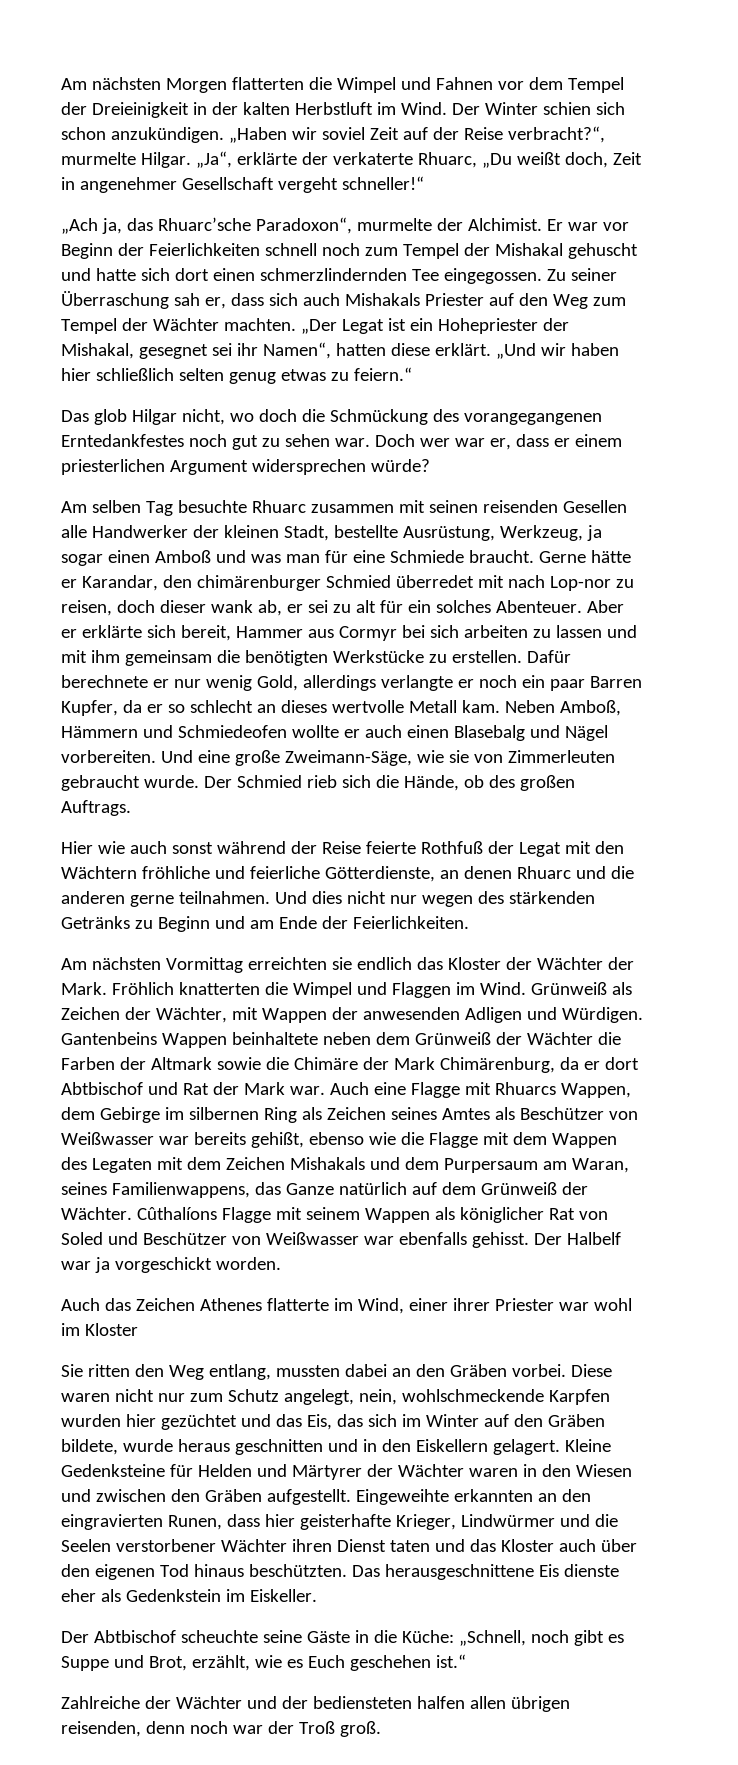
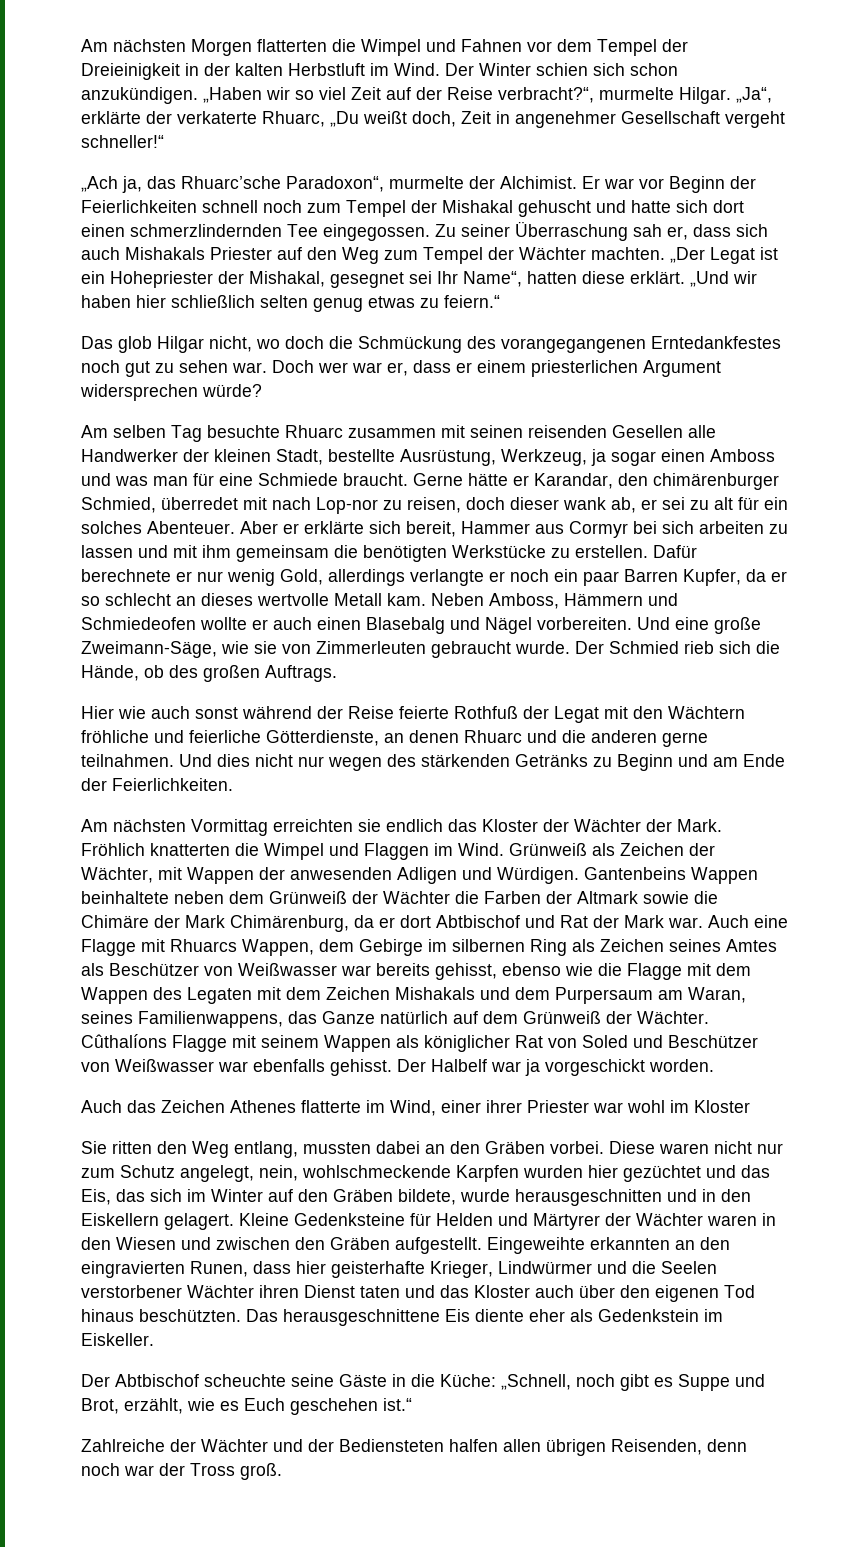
[321,127,365,140] soviel -> [295,87,346,100] so viel
[236,342,331,359] ihr Namen“, -> [437,271,522,287] Ihr Name“,
[154,550,211,563] Amboß -> [710,449,775,462] Amboss
[325,575,391,588] Schmied -> [81,497,156,513] Schmied,
[559,700,621,716] Amboß, -> [489,593,559,609] Amboss,
[250,1132,304,1148] gehißt, -> [435,963,497,980] gehisst,
[177,1439,323,1455] heraus geschnitten -> [515,1189,662,1206] herausgeschnitten
[563,1564,619,1577] dienste -> [475,1309,524,1322] diente
[312,1696,412,1709] bediensteten -> [339,1439,444,1452] Bediensteten
[61,1721,141,1737] reisenden, -> [611,1439,702,1455] Reisenden,
[298,1721,335,1734] Troß -> [190,1463,235,1476] Tross

